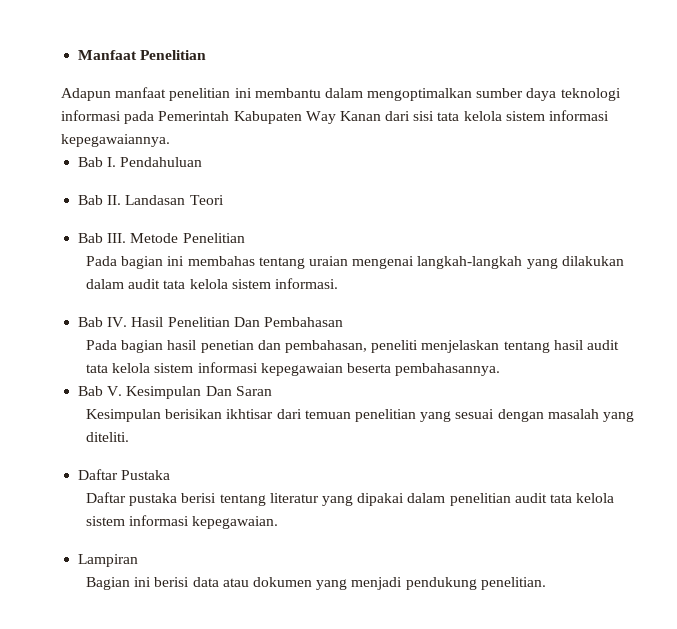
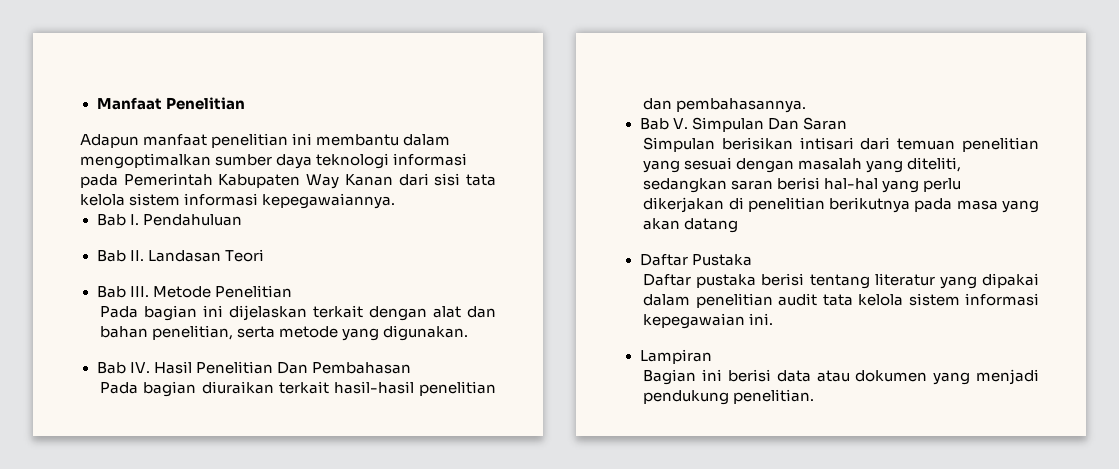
[187,256,624,269] [86,278,338,289] membahas tentang uraian mengenai langkah-langkah yang dilakukan dalam audit tata kelola sistem informasi. -> [229,305,496,321] [100,325,469,341] dijelaskan terkait dengan alat dan bahan penelitian, serta metode yang digunakan.
[167,340,619,353] [86,362,391,376] hasil penetian dan pembahasan, peneliti menjelaskan tentang hasil audit tata kelola sistem informasi kepegawaian beserta -> [201,381,497,396] [643,98,673,110] diuraikan terkait hasil-hasil penelitian dan
[126,386,202,399] Kesimpulan -> [691,117,764,132] Simpulan
[86,409,274,422] Kesimpulan berisikan ikhtisar -> [643,137,854,152] Simpulan berisikan intisari
[86,432,130,442] diteliti. -> [907,157,962,172] [643,177,962,193] [643,197,1039,213] [643,218,739,233] diteliti, sedangkan saran berisi hal-hal yang perlu dikerjakan di penelitian berikutnya pada masa yang akan datang
[192,516,279,529] kepegawaian. -> [643,313,774,329] kepegawaian ini.

